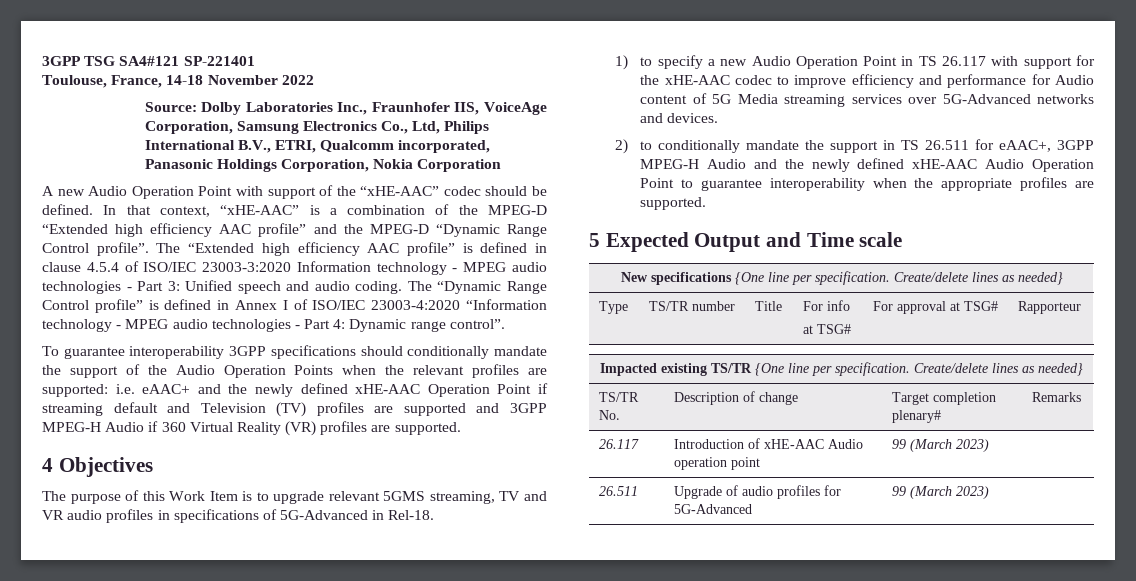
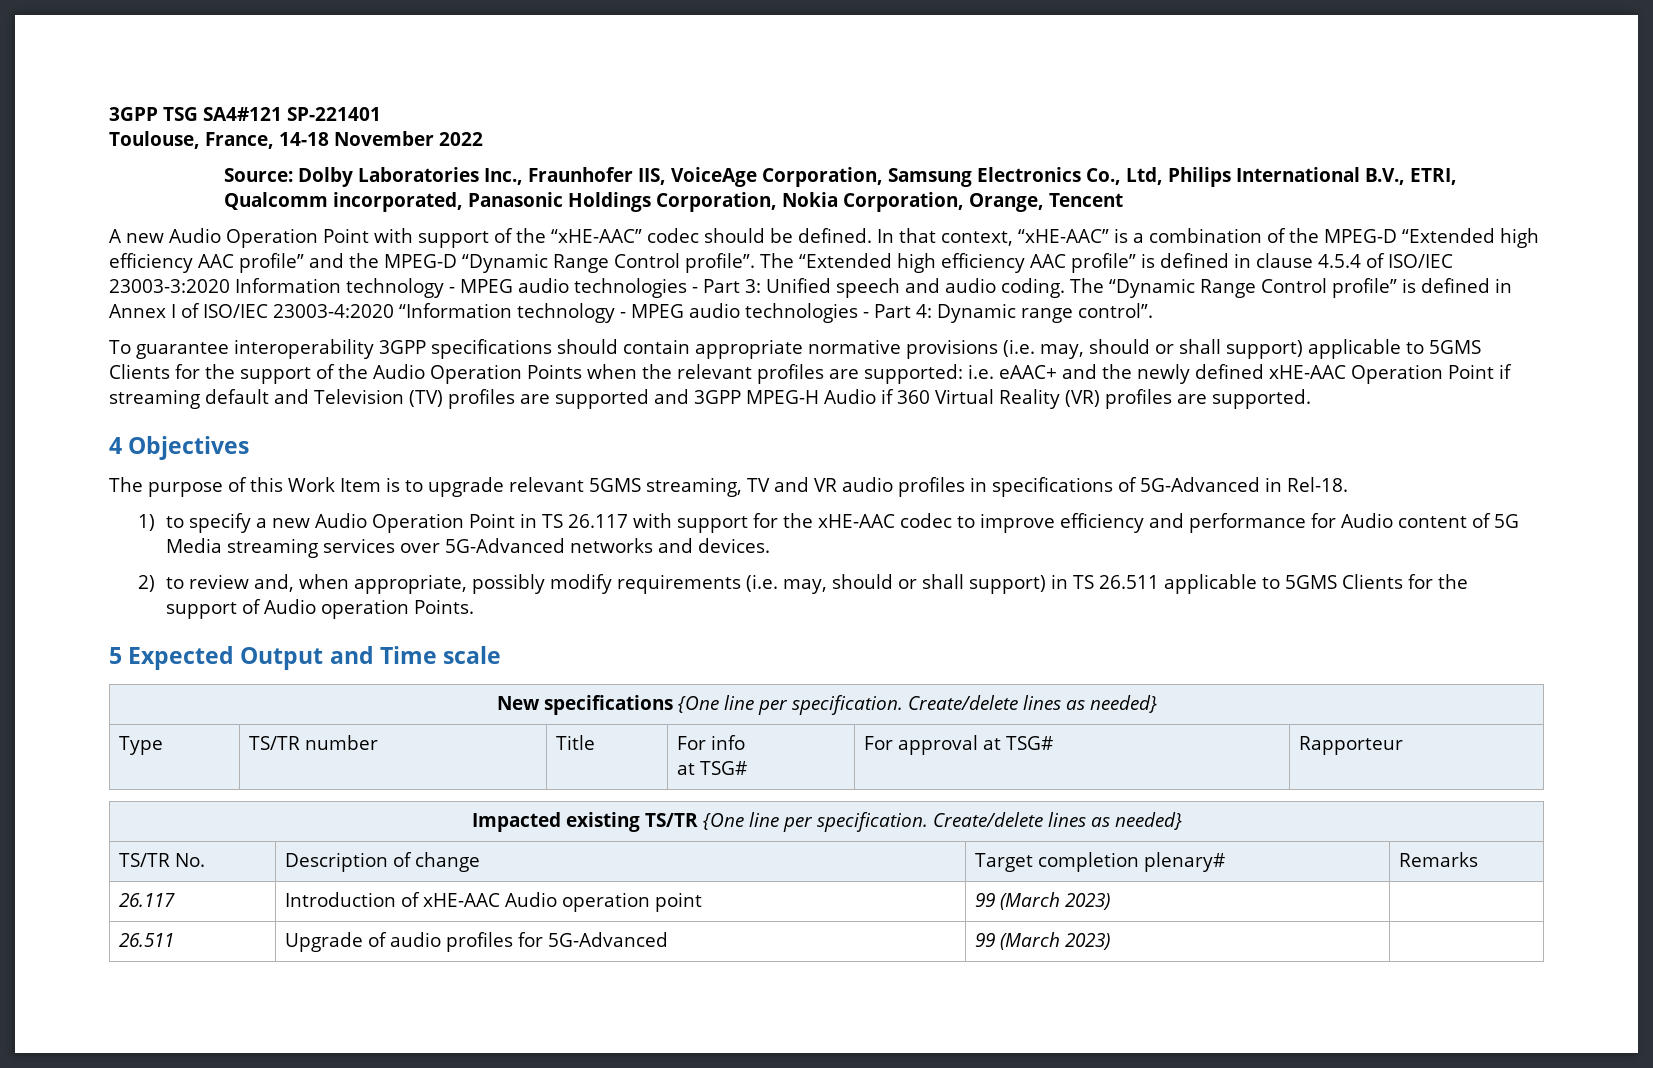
[417,159,502,172] Corporation -> [842,192,1124,212] Corporation, Orange, Tencent
[407,346,547,359] conditionally mandate -> [622,339,1481,359] [109,364,200,379] contain appropriate normative provisions (i.e. may, should or shall support) applicable to 5GMS Clients for
[658,139,1094,153] [640,158,1094,172] [640,177,1094,191] [640,197,707,210] conditionally mandate the support in TS 26.511 for eAAC+, 3GPP MPEG-H Audio and the newly defined xHE-AAC Audio Operation Point to guarantee interoperability when the appropriate profiles are supported. -> [189,574,1469,594] [166,599,475,619] review and, when appropriate, possibly modify requirements (i.e. may, should or shall support) in TS 26.511 applicable to 5GMS Clients for the support of Audio operation Points.

